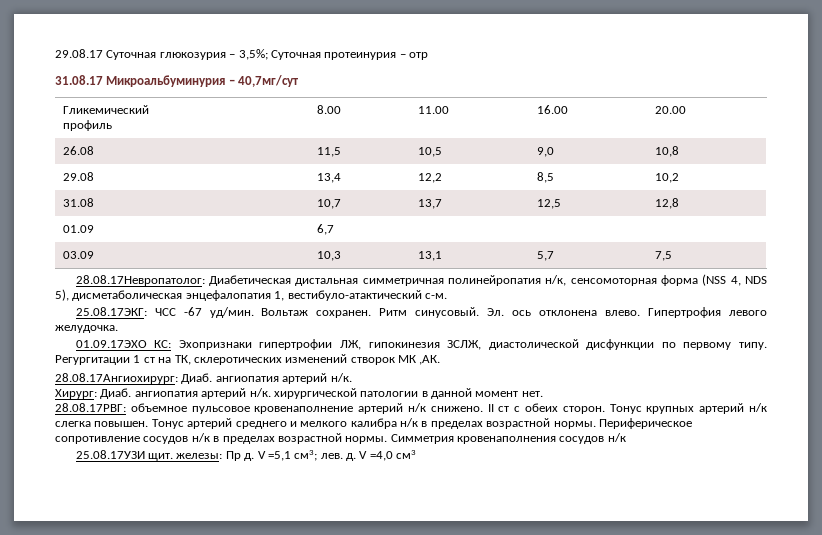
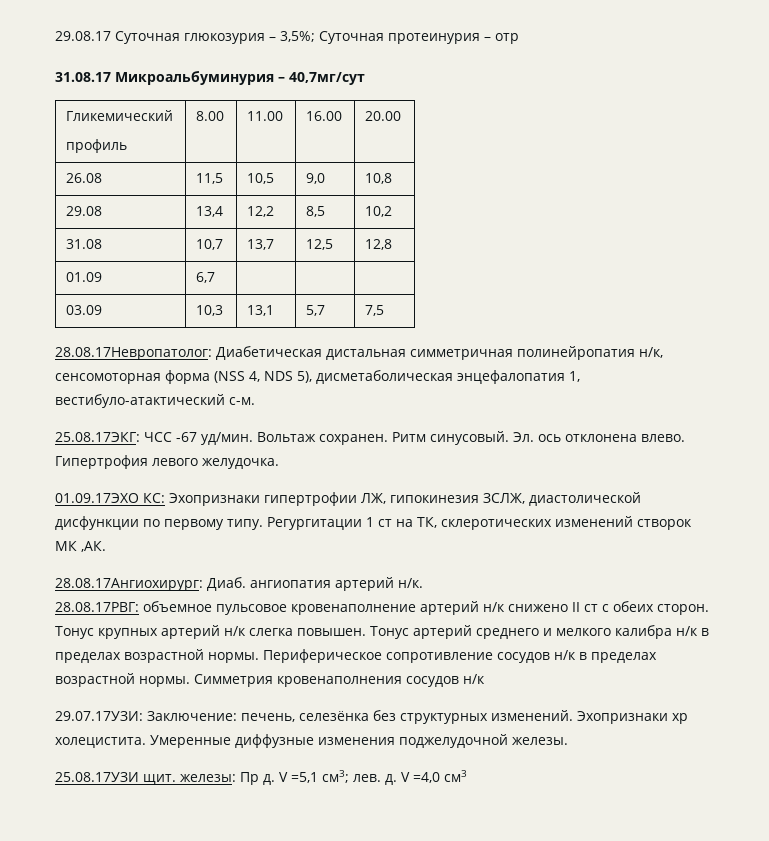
[55,388,543,399] // Хирург: Диаб. ангиопатия артерий н/к. хирургической патологии в данной момент нет. -> (423, 583) none
[430,406,483,412] снижено. -> [508,604,568,612] снижено
(626, 437) none -> [55,710,688,724] [55,734,568,748] // 29.07.17УЗИ: Заключение: печень, селезёнка без структурных изменений. Эхопризнаки хр холецистита. Умеренные диффузные изменения поджелудочной железы.

